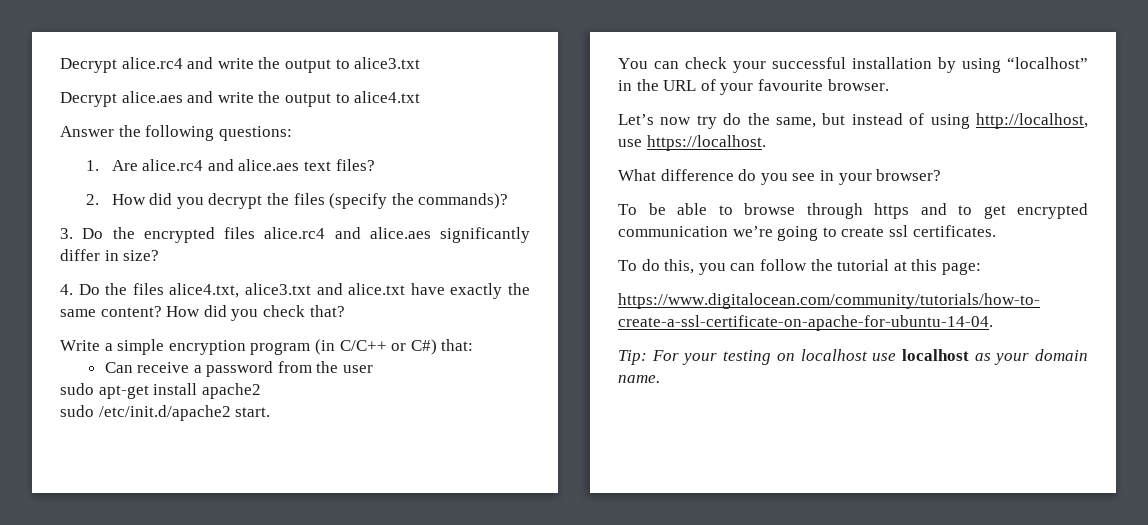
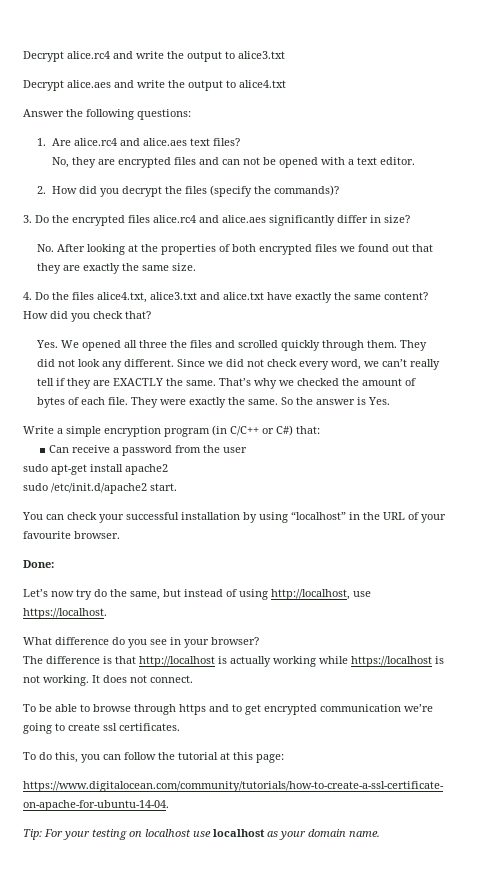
(375, 165) none -> [51,157,415,168] // No, they are encrypted files and can not be opened with a text editor.
(160, 255) none -> [37,244,434,255] [37,263,197,274] // No. After looking at the properties of both encrypted files we found out that they are exactly the same size.
(345, 311) none -> [36,340,428,351] [37,359,441,370] [37,378,417,389] [37,397,391,408] // Yes. We opened all three the files and scrolled quickly through them. They did not look any different. Since we did not check every word, we can’t really tell if they are EXACTLY the same. That’s why we checked the amount of bytes of each file. They were exactly the same. So the answer is Yes.
(889, 85) none -> [23,560,54,568] // Done:
(942, 175) none -> [23,656,444,667] [23,675,193,686] // The difference is that http://localhost is actually working while https://localhost is not working. It does not connect.

